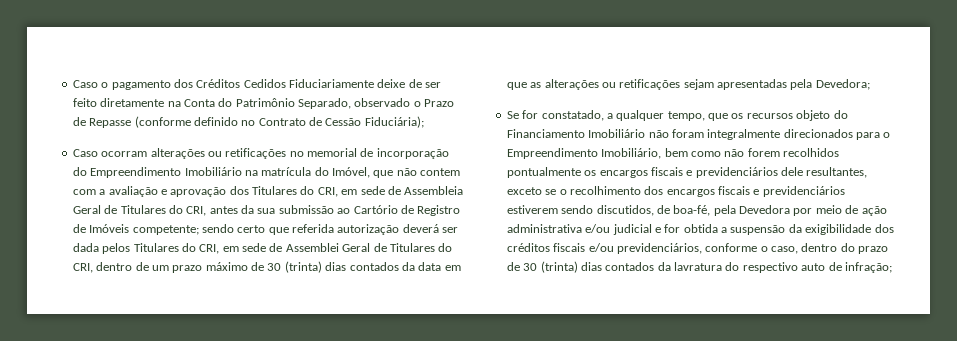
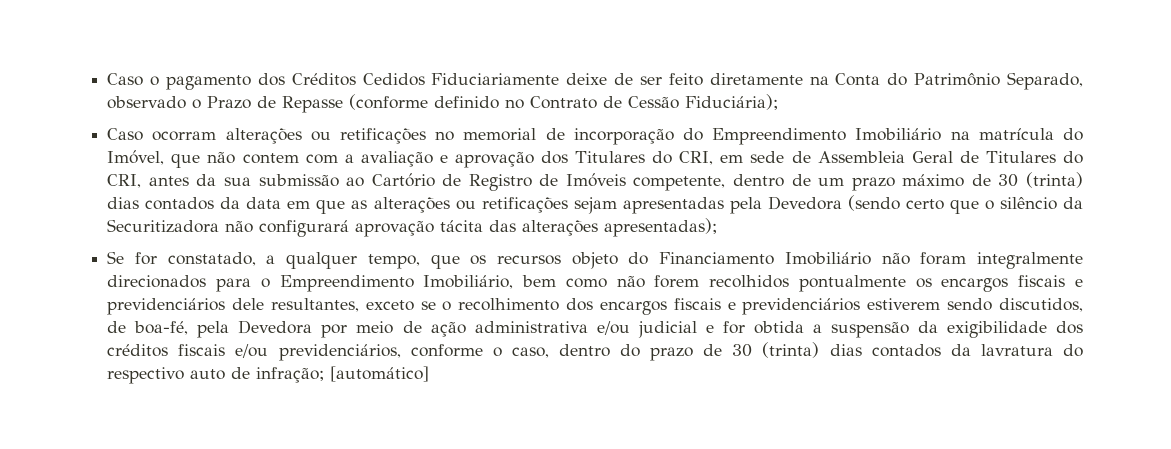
[132,224,459,235] [72,243,453,254] [72,263,93,273] competente; sendo certo que referida autorização deverá ser dada pelos Titulares do CRI, em sede de Assemblei Geral de Titulares do CRI, -> [633,176,726,191] competente,
[815,79,870,90] Devedora; -> [767,195,1083,214] [107,218,718,237] Devedora (sendo certo que o silêncio da Securitizadora não configurará aprovação tácita das alterações apresentadas);
(892, 267) none -> [330,366,430,382] [automático]

